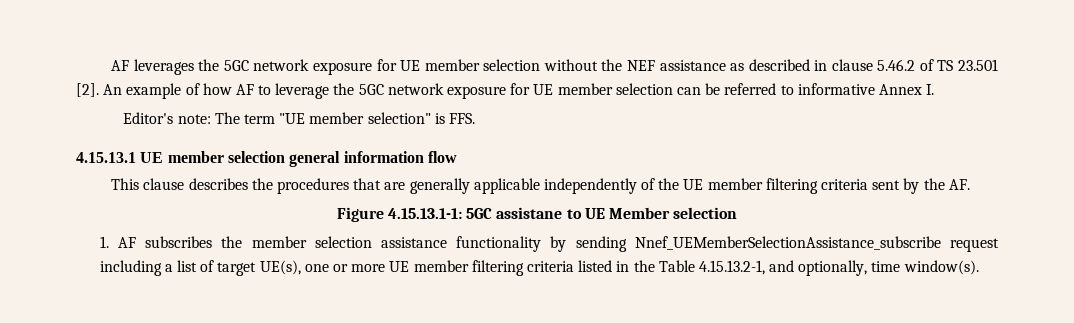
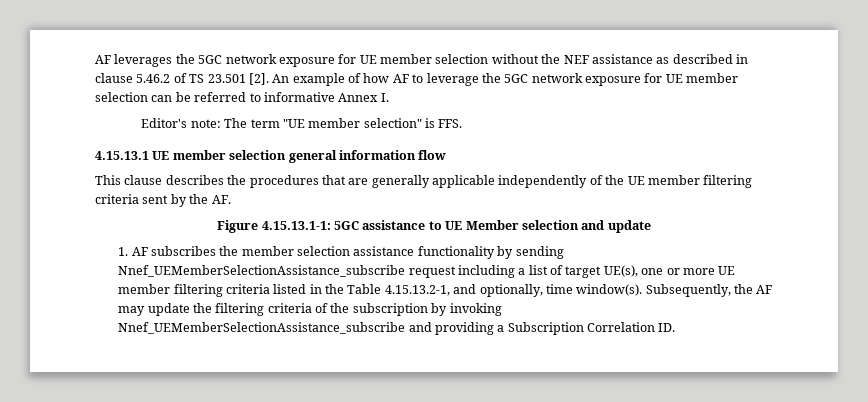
[496,207,563,219] assistane -> [362,220,426,230] assistance
(738, 213) none -> [581,220,651,233] and update
(979, 267) none -> [645,284,773,297] [118,303,502,316] [118,322,676,335] Subsequently, the AF may update the filtering criteria of the subscription by invoking Nnef_UEMemberSelectionAssistance_subscribe and providing a Subscription Correlation ID.

